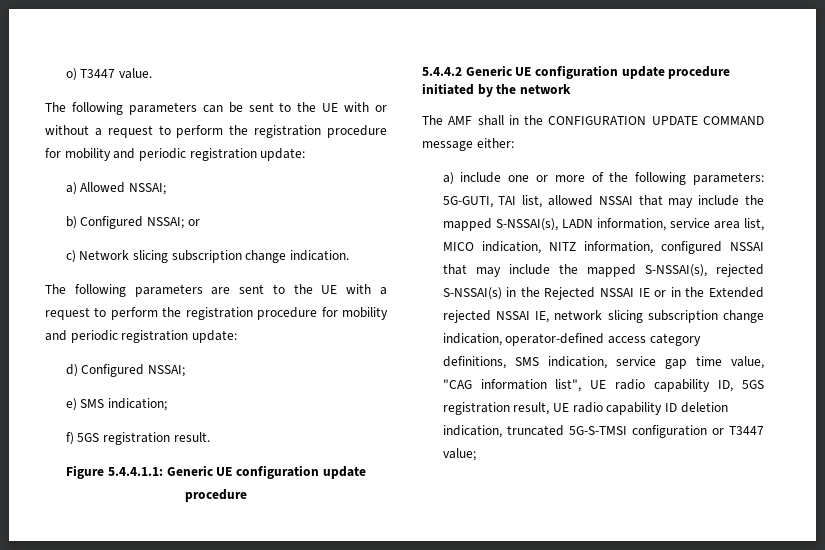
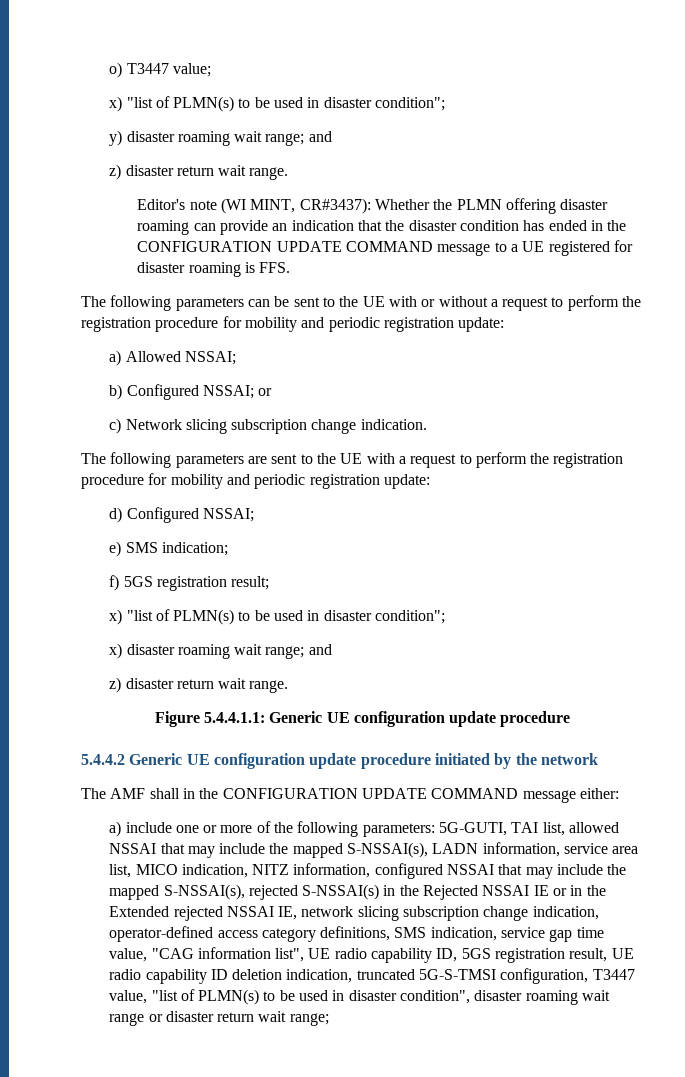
[118,68,152,79] value. -> [172,63,211,77] [109,96,446,112] [109,130,332,146] [109,164,289,180] [137,198,609,214] [137,220,627,235] [137,240,633,256] [137,262,291,277] value; // x) "list of PLMN(s) to be used in disaster condition"; // y) disaster roaming wait range; and // z) disaster return wait range. // Editor's note (WI MINT, CR#3437): Whether the PLMN offering disaster roaming can provide an indication that the disaster condition has ended in the CONFIGURATION UPDATE COMMAND message to a UE registered for disaster roaming is FFS.
[173,432,210,442] result. -> [231,576,270,590] [109,609,446,625] [109,643,332,659] [109,677,289,693] result; // x) "list of PLMN(s) to be used in disaster condition"; // x) disaster roaming wait range; and // z) disaster return wait range.
[631,425,764,438] [442,448,476,461] configuration or T3447 value; -> [500,968,635,984] [109,989,611,1005] [109,1011,329,1026] configuration, T3447 value, "list of PLMN(s) to be used in disaster condition", disaster roaming wait range or disaster return wait range;

